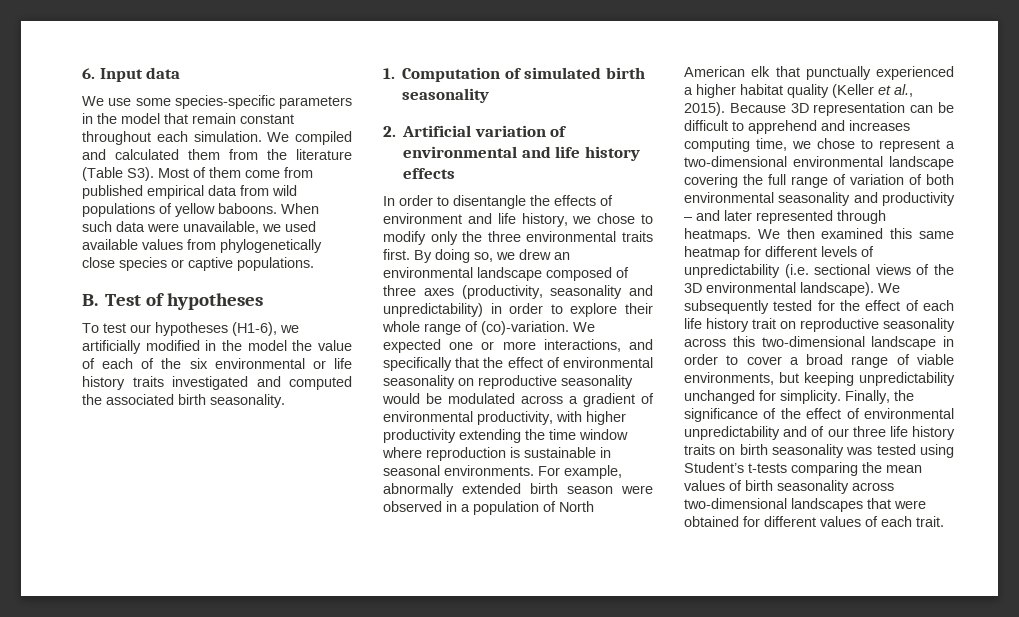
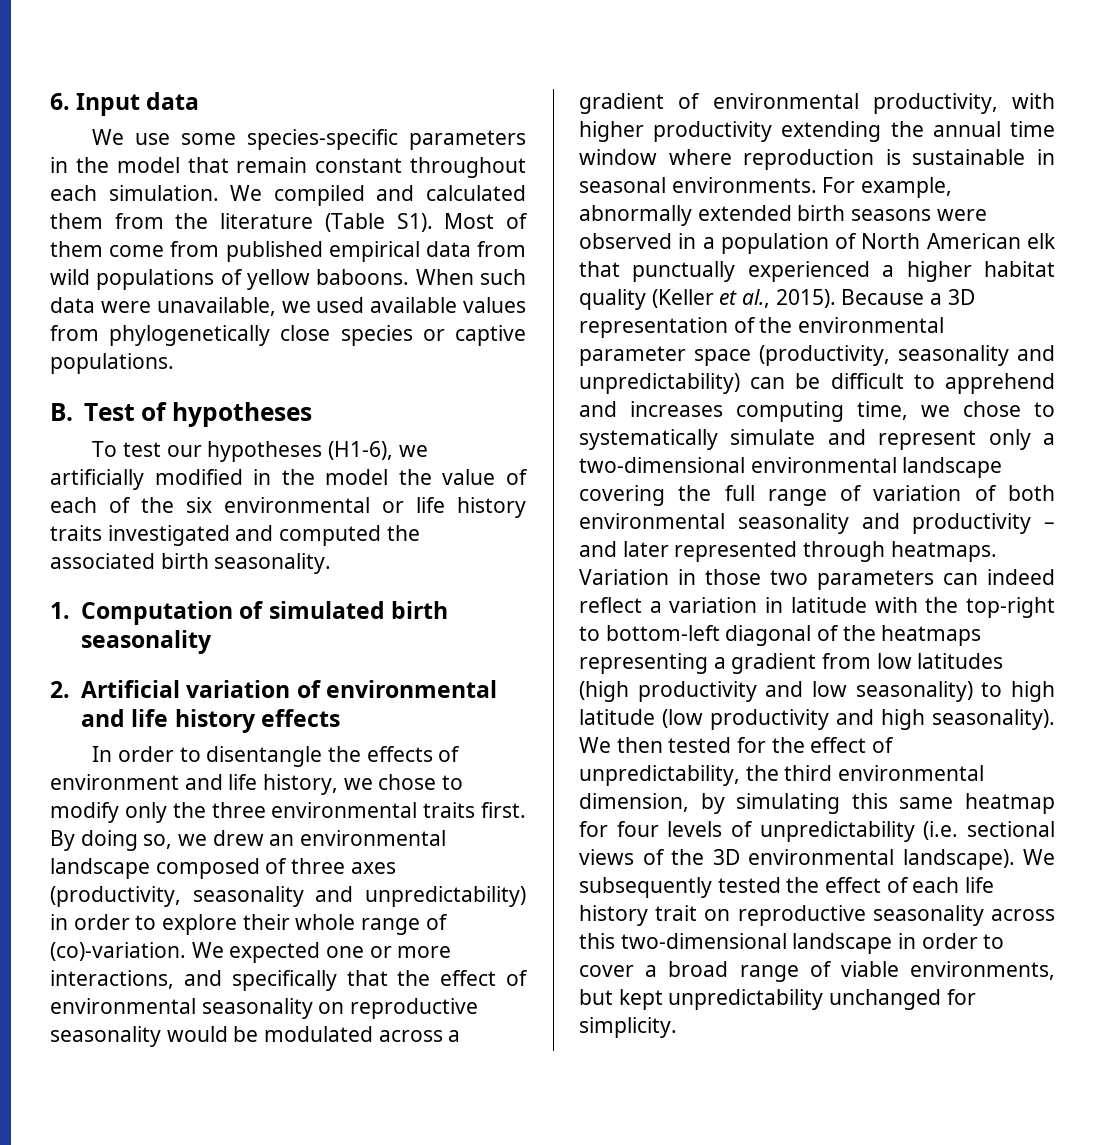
[127,167,154,181] S3). -> [396,213,433,232] S1).
(545, 434) none -> [932,121,1001,137] annual
[567,486,613,494] season -> [851,209,932,221] seasons
(786, 108) none -> [930,293,943,305] a
(906, 109) none -> [733,317,945,333] [579,345,1055,366] [579,373,740,394] of the environmental parameter space (productivity, seasonality and unpredictability)
[879,139,940,152] represent -> [579,429,1031,450] systematically simulate and represent only
[757,228,884,239] We then examined -> [579,569,1055,590] [579,597,1055,618] [579,625,982,646] [579,653,1004,674] [579,681,1055,702] [579,709,1055,730] [579,737,895,753] [579,765,985,786] [579,793,841,814] Variation in those two parameters can indeed reflect a variation in latitude with the top-right to bottom-left diagonal of the heatmaps representing a gradient from low latitudes (high productivity and low seasonality) to high latitude (low productivity and high seasonality). We then tested for the effect of unpredictability, the third environmental dimension, by simulating
[765,246,817,257] different -> [616,821,659,837] four
[817,300,835,311] for -> (781, 885) none
[804,372,854,386] keeping -> [618,989,663,1010] kept
[845,390,914,404] [684,408,954,422] [684,426,955,440] [684,444,954,458] [684,462,922,476] [684,480,894,494] [684,498,926,512] [684,516,944,527] Finally, the significance of the effect of environmental unpredictability and of our three life history traits on birth seasonality was tested using Student’s t-tests comparing the mean values of birth seasonality across two-dimensional landscapes that were obtained for different values of each trait. -> (677, 1027) none

